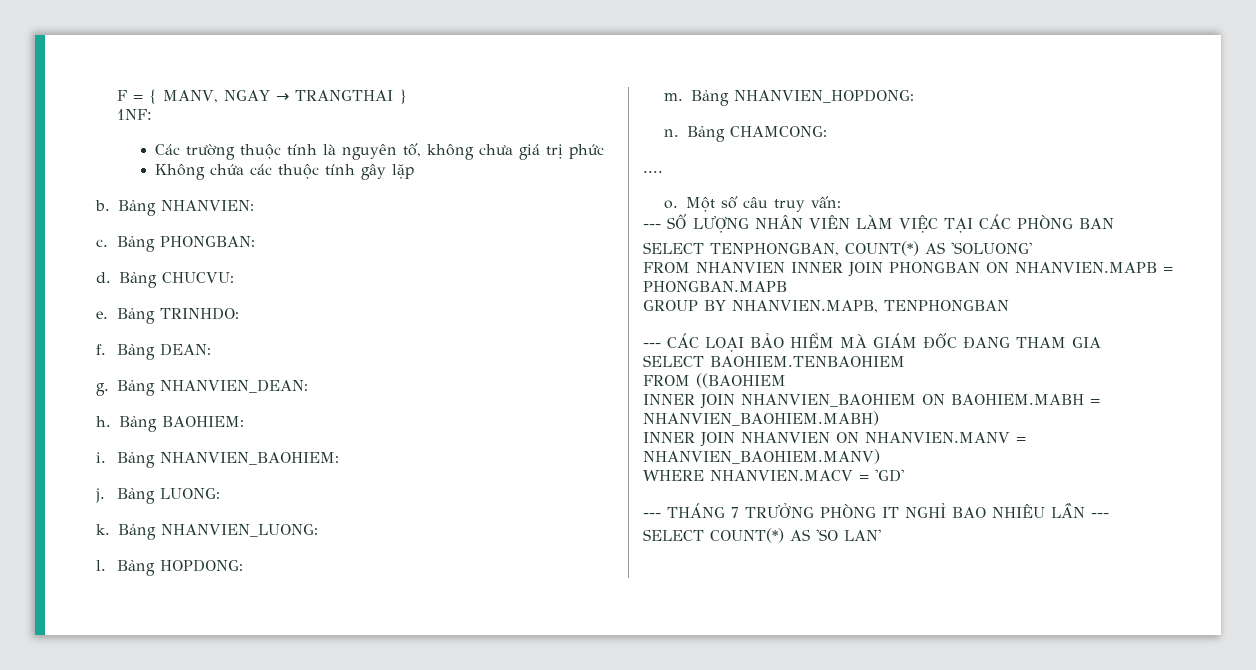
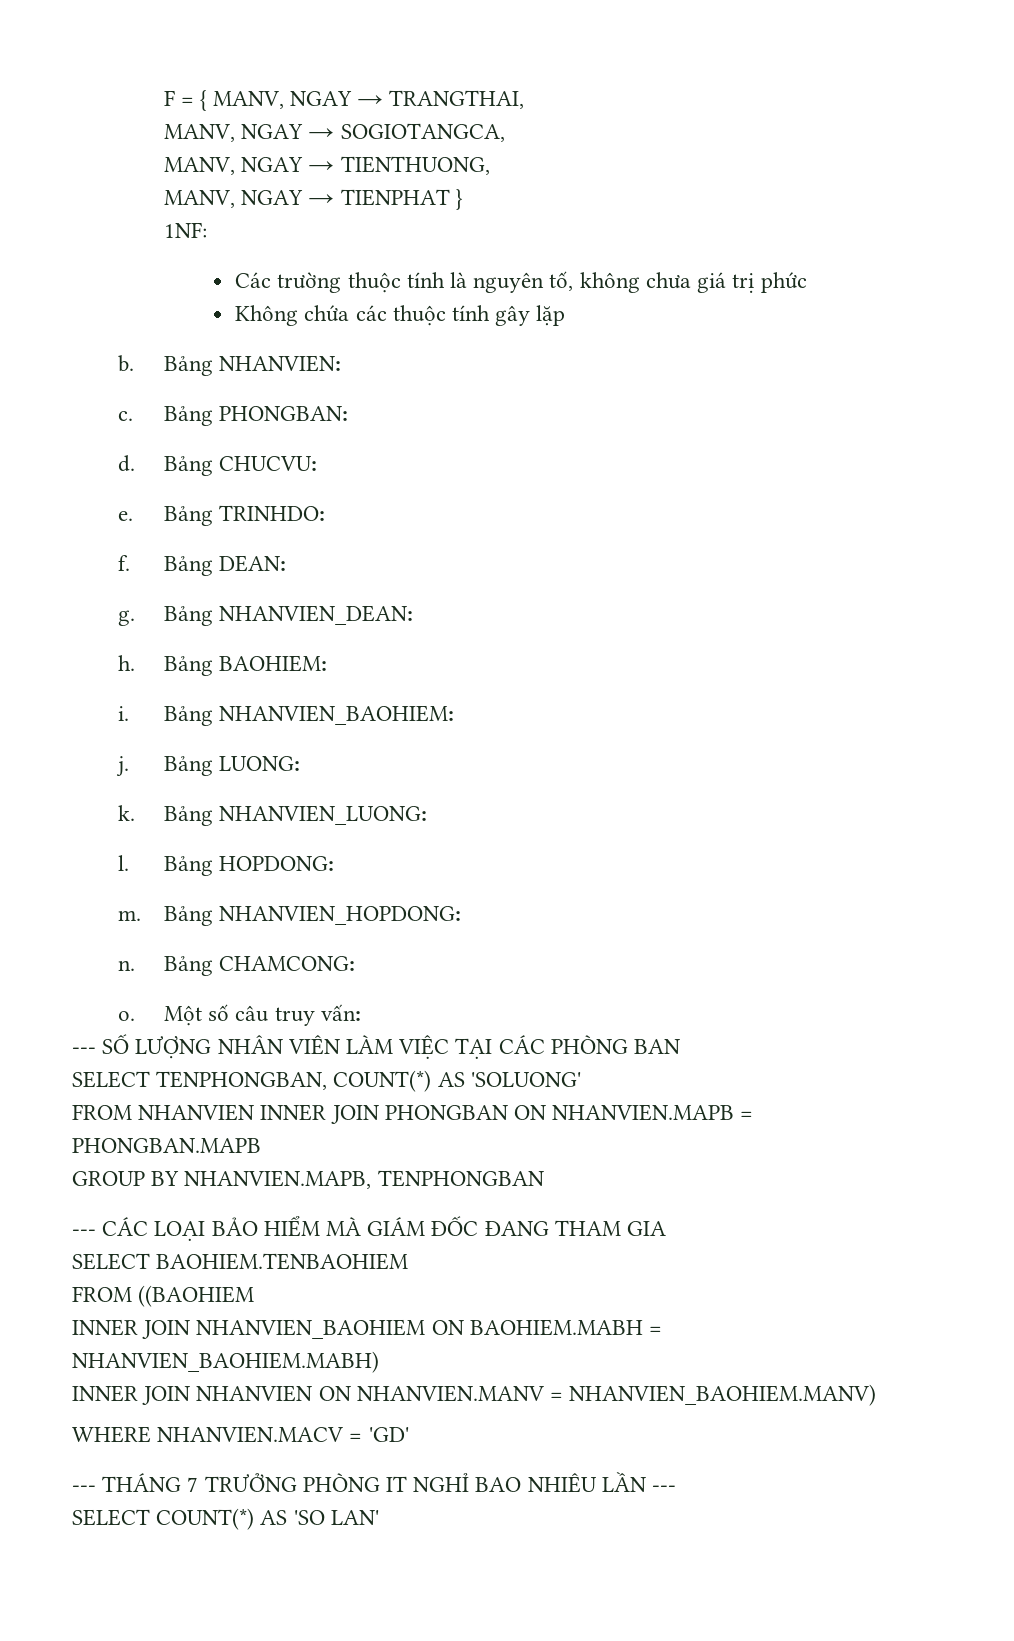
[294,90,393,101] TRANGTHAI -> [389,90,525,109] [163,123,505,142] [163,156,490,175] [163,189,450,208] TRANGTHAI, // MANV, NGAY → SOGIOTANGCA, // MANV, NGAY → TIENTHUONG, // MANV, NGAY → TIENPHAT
[643,170,663,173] // .... -> (356, 963) none

